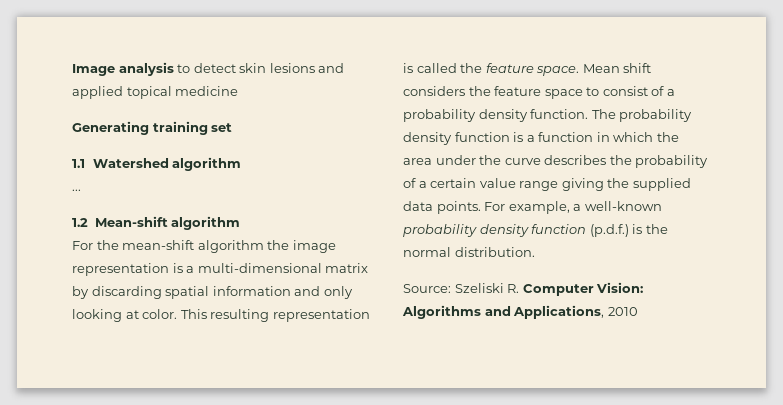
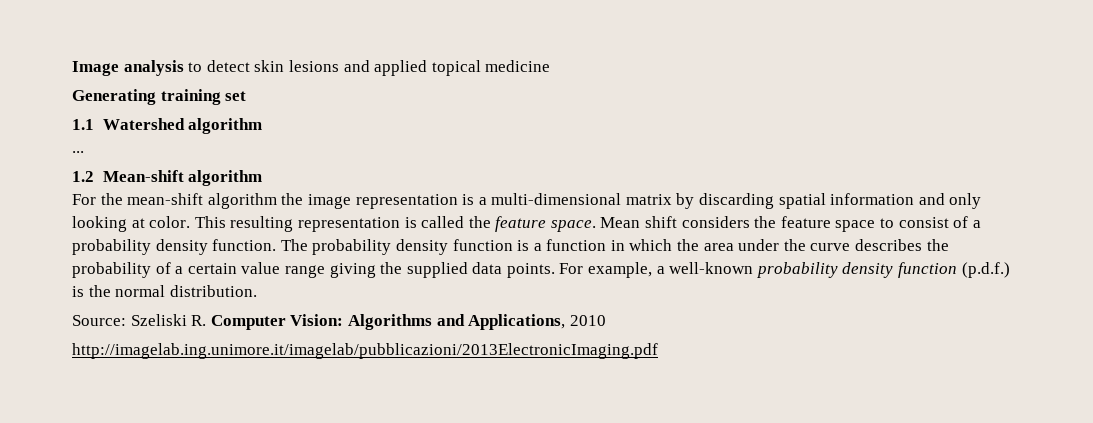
(638, 311) none -> [72,343,658,359] // http://imagelab.ing.unimore.it/imagelab/pubblicazioni/2013ElectronicImaging.pdf

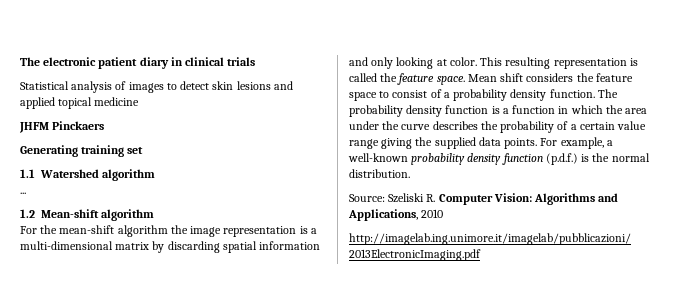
[72,60,184,76] Image analysis -> [20,57,256,69] [20,81,164,93] The electronic patient diary in clinical trials // Statistical analysis of images
(551, 66) none -> [19,121,105,133] // JHFM Pinckaers

